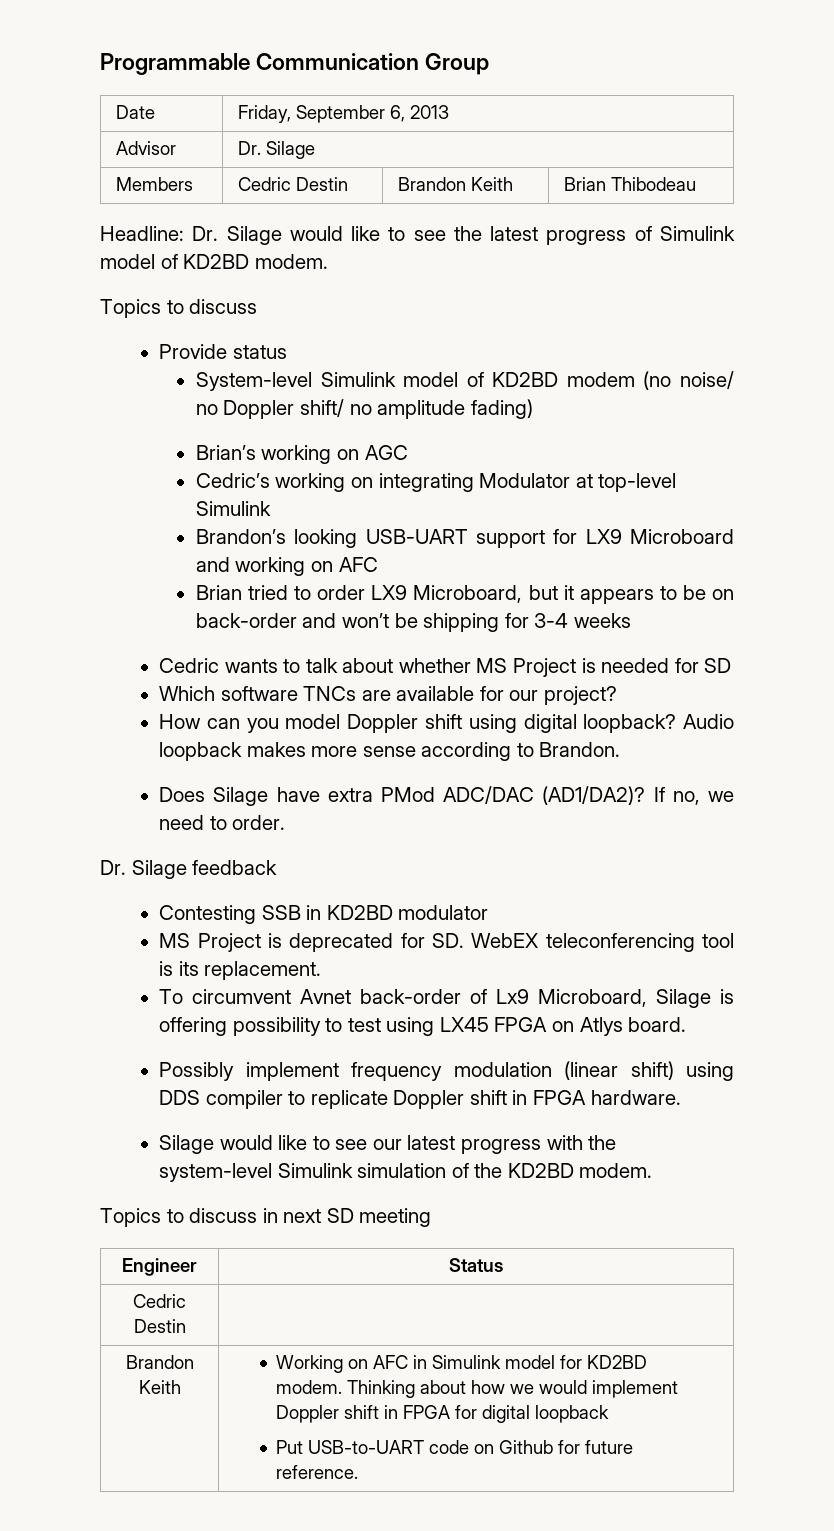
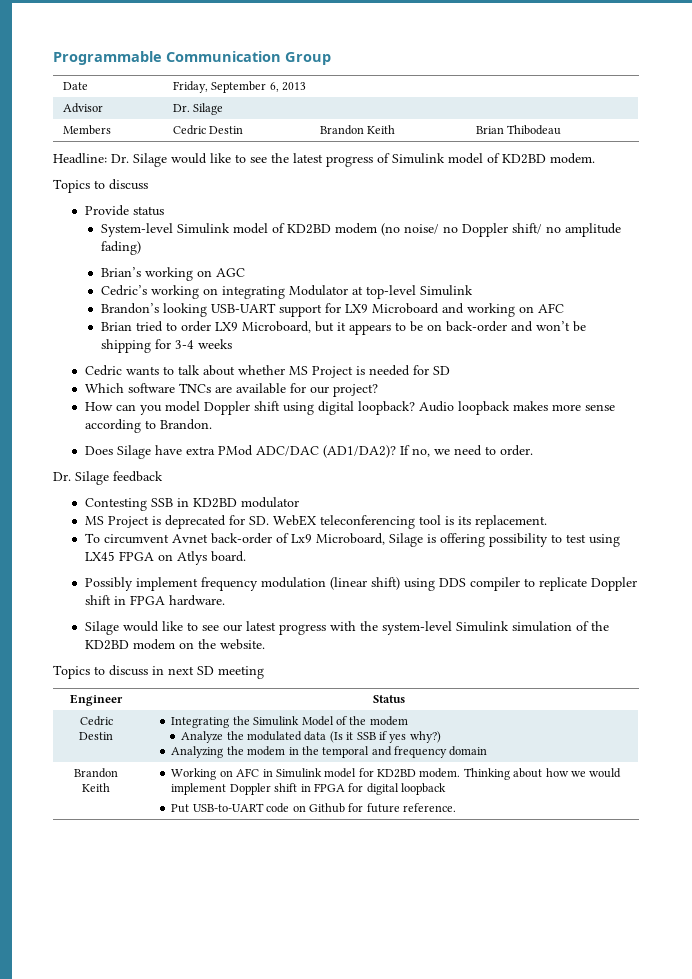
[579,1163,653,1178] modem. -> [132,639,265,650] modem on the website.
(186, 1326) none -> [171,716,408,728] [181,731,441,743] [171,746,488,758] Integrating the Simulink Model of the modem // Analyze the modulated data (Is it SSB if yes why?) // Analyzing the modem in the temporal and frequency domain

